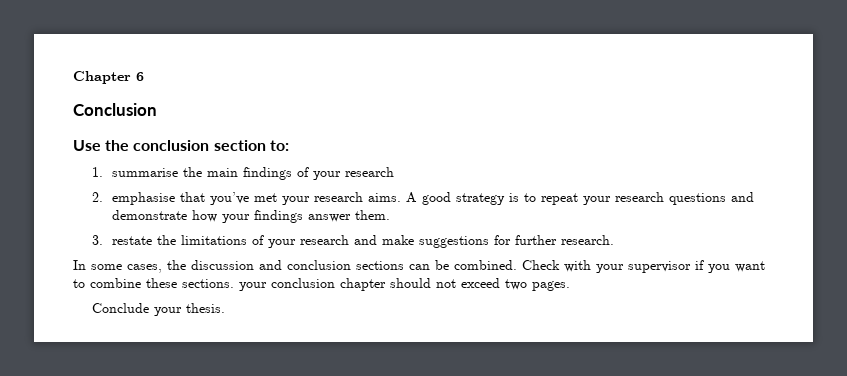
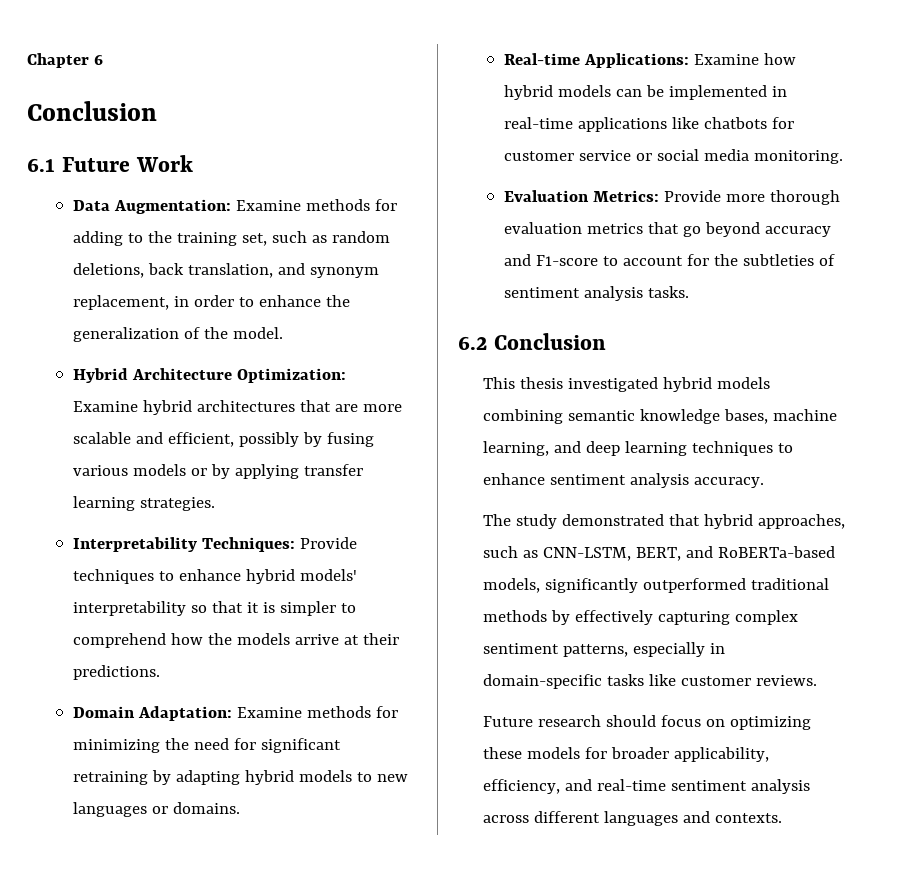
[73,140,289,151] [92,167,394,180] [92,192,754,205] [111,210,390,223] [92,235,614,248] [73,260,765,273] [73,278,570,291] [92,303,226,316] Use the conclusion section to: // 1. summarise the main findings of your research // 2. emphasise that you’ve met your research aims. A good strategy is to repeat your research questions and demonstrate how your findings answer them. // 3. restate the limitations of your research and make suggestions for further research. // In some cases, the discussion and conclusion sections can be combined. Check with your supervisor if you want to combine these sections. your conclusion chapter should not exceed two pages. // Conclude your thesis. -> [27,155,193,172] [72,199,397,214] [72,231,390,246] [72,263,379,278] [72,295,350,310] [72,327,283,342] [72,368,346,383] [72,400,402,415] [72,432,374,447] [72,464,363,479] [72,496,215,511] [72,537,357,552] [72,569,357,584] [72,601,356,616] [72,633,399,648] [72,665,160,680] [72,706,398,721] [72,738,341,753] [72,770,408,785] [72,802,240,817] [503,53,796,68] [503,85,787,100] [503,117,794,132] [503,149,843,164] [503,190,840,205] [503,222,831,237] [503,254,835,266] [503,286,689,301] [458,333,606,350] [483,377,771,392] [483,409,838,424] [483,441,794,456] [483,473,765,488] [483,514,846,529] [483,546,836,561] [483,578,830,593] [483,610,799,625] [483,642,726,657] [483,674,818,689] [483,715,812,730] [483,747,770,762] [483,779,811,794] [483,811,783,826] 6.1 Future Work // Data Augmentation: Examine methods for adding to the training set, such as random deletions, back translation, and synonym replacement, in order to enhance the generalization of the model. // Hybrid Architecture Optimization: Examine hybrid architectures that are more scalable and efficient, possibly by fusing various models or by applying transfer learning strategies. // Interpretability Techniques: Provide techniques to enhance hybrid models' interpretability so that it is simpler to comprehend how the models arrive at their predictions. // Domain Adaptation: Examine methods for minimizing the need for significant retraining by adapting hybrid models to new languages or domains. // Real-time Applications: Examine how hybrid models can be implemented in real-time applications like chatbots for customer service or social media monitoring. // Evaluation Metrics: Provide more thorough evaluation metrics that go beyond accuracy and F1-score to account for the subtleties of sentiment analysis tasks. // 6.2 Conclusion // This thesis investigated hybrid models combining semantic knowledge bases, machine learning, and deep learning techniques to enhance sentiment analysis accuracy. // The study demonstrated that hybrid approaches, such as CNN-LSTM, BERT, and RoBERTa-based models, significantly outperformed traditional methods by effectively capturing complex sentiment patterns, especially in domain-specific tasks like customer reviews. // Future research should focus on optimizing these models for broader applicability, efficiency, and real-time sentiment analysis across different languages and contexts.

